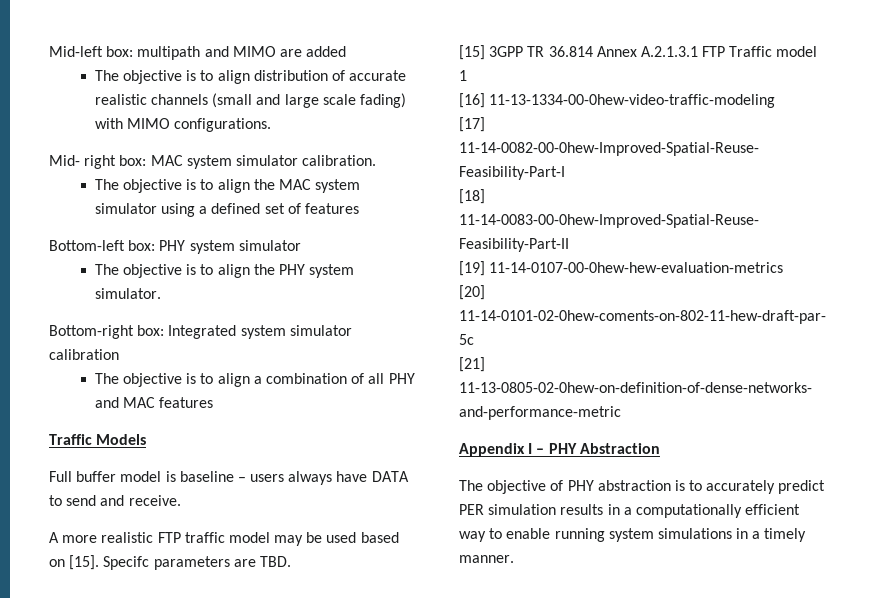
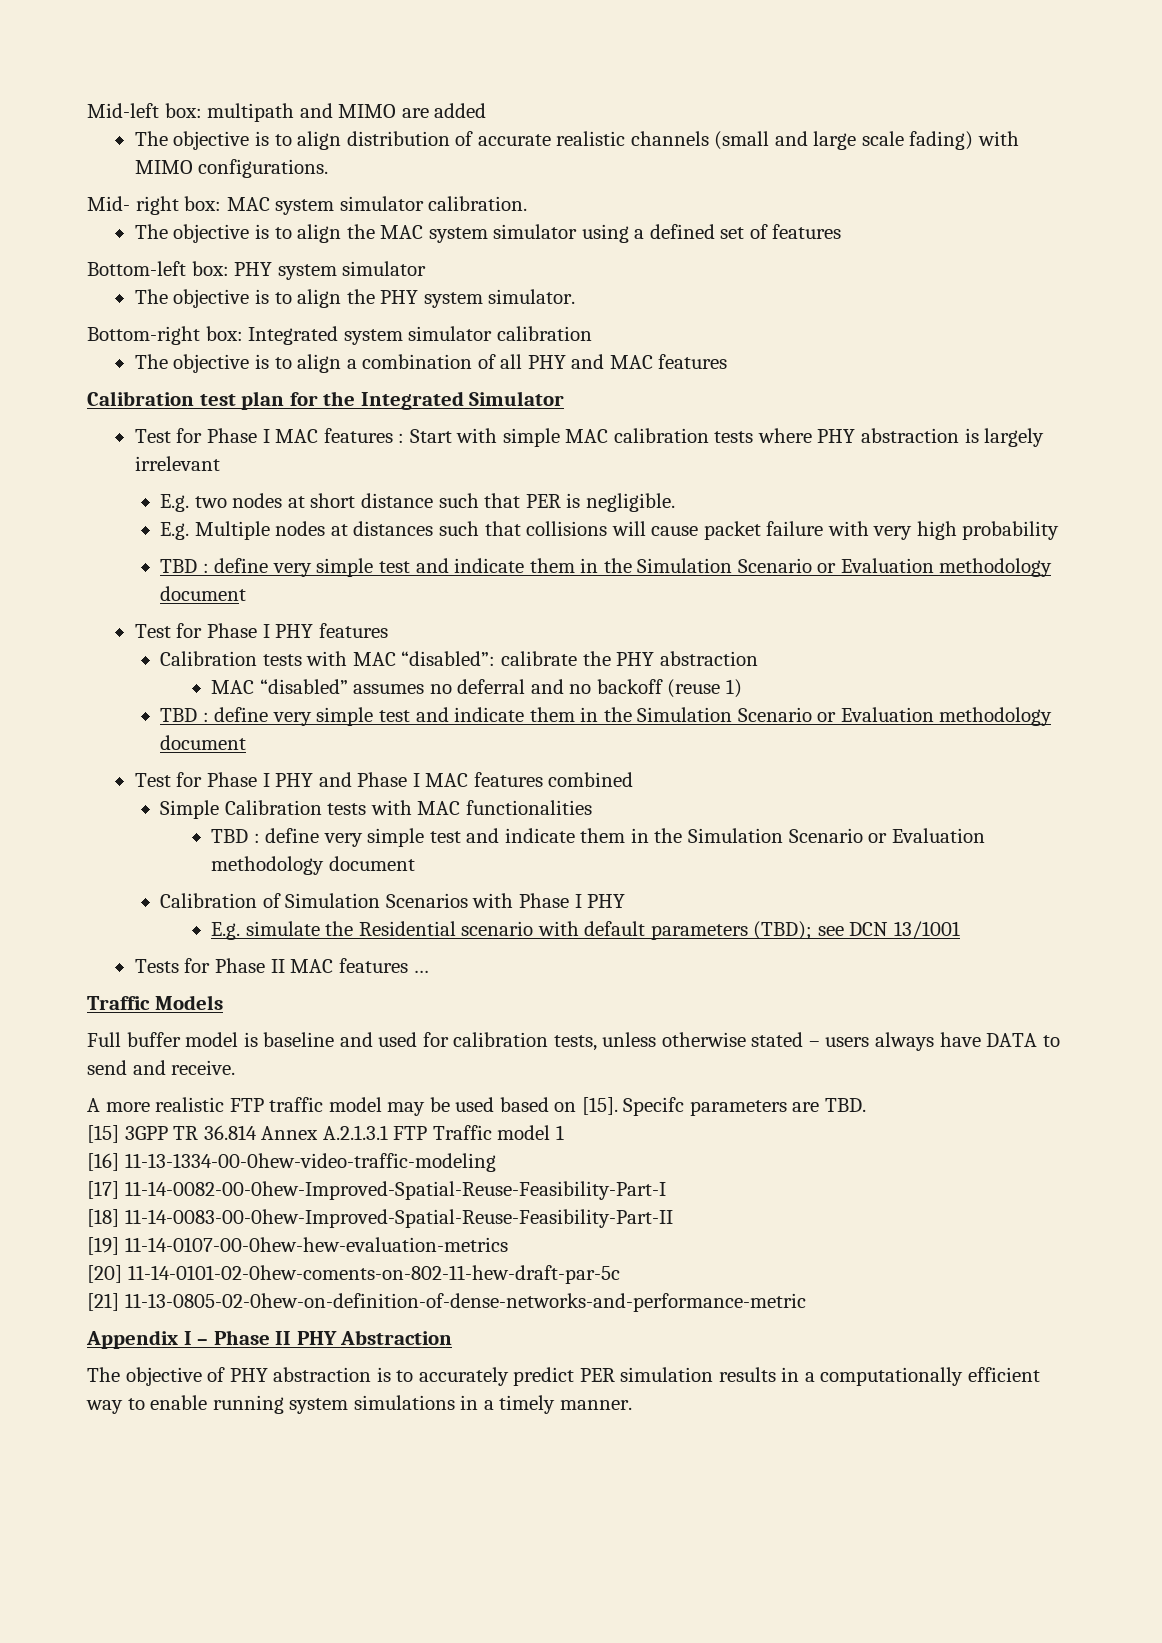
(214, 402) none -> [87,391,565,410] [134,428,1045,447] [134,456,220,471] [160,493,675,512] [160,521,1060,540] [160,558,1053,577] [160,586,247,601] [134,623,388,638] [160,651,758,666] [211,679,742,698] [160,707,1053,726] [160,735,247,750] [134,772,634,787] [160,800,593,819] [211,828,985,847] [211,856,415,875] [160,893,626,908] [211,921,961,940] [134,958,430,973] // Calibration test plan for the Integrated Simulator // Test for Phase I MAC features : Start with simple MAC calibration tests where PHY abstraction is largely irrelevant // E.g. two nodes at short distance such that PER is negligible. // E.g. Multiple nodes at distances such that collisions will cause packet failure with very high probability // TBD : define very simple test and indicate them in the Simulation Scenario or Evaluation methodology document // Test for Phase I PHY features // Calibration tests with MAC “disabled”: calibrate the PHY abstraction // MAC “disabled” assumes no deferral and no backoff (reuse 1) // TBD : define very simple test and indicate them in the Simulation Scenario or Evaluation methodology document // Test for Phase I PHY and Phase I MAC features combined // Simple Calibration tests with MAC functionalities // TBD : define very simple test and indicate them in the Simulation Scenario or Evaluation methodology document // Calibration of Simulation Scenarios with Phase I PHY // E.g. simulate the Residential scenario with default parameters (TBD); see DCN 13/1001 // Tests for Phase II MAC features …
(234, 476) none -> [339,1032,804,1051] and used for calibration tests, unless otherwise stated
(545, 451) none -> [213,1330,292,1345] Phase II

